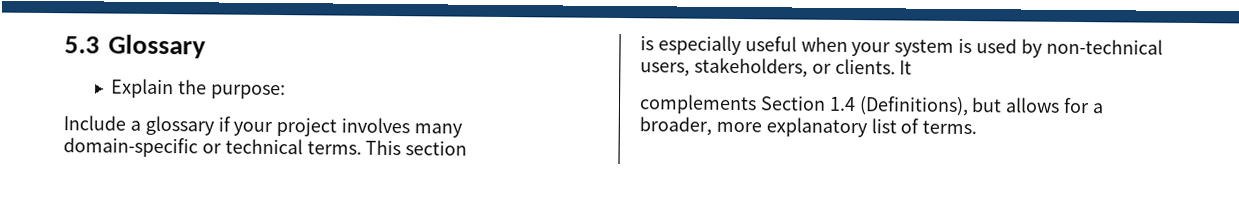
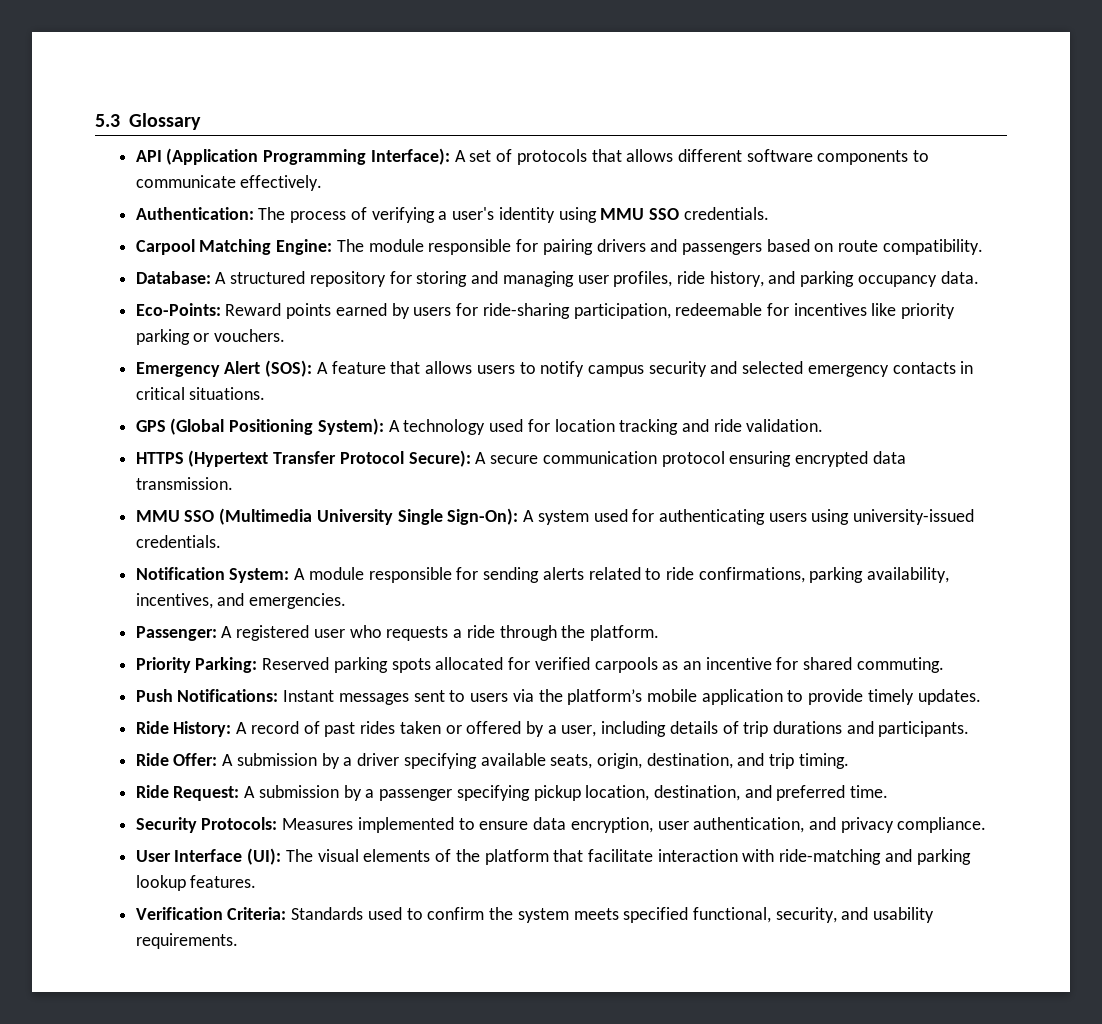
[111,78,287,100] [63,115,464,138] [63,137,468,158] [640,35,1163,58] [640,57,913,78] [639,94,1105,117] [639,116,978,138] Explain the purpose: // Include a glossary if your project involves many domain-specific or technical terms. This section // is especially useful when your system is used by non-technical users, stakeholders, or clients. It // complements Section 1.4 (Definitions), but allows for a broader, more explanatory list of terms. -> [135,148,930,165] [135,175,323,191] [135,207,769,223] [135,239,983,255] [135,271,979,287] [135,303,956,319] [135,329,286,345] [135,360,974,377] [135,387,266,400] [135,418,824,435] [135,450,906,467] [135,477,233,490] [135,508,975,525] [135,535,221,548] [135,567,950,583] [135,593,347,609] [135,625,659,641] [135,657,944,673] [135,689,981,705] [135,721,970,737] [135,753,849,769] [135,785,889,801] [135,817,987,833] [135,848,971,865] [135,875,257,891] [135,907,935,923] [135,933,238,949] API (Application Programming Interface): A set of protocols that allows different software components to communicate effectively. // Authentication: The process of verifying a user's identity using MMU SSO credentials. // Carpool Matching Engine: The module responsible for pairing drivers and passengers based on route compatibility. // Database: A structured repository for storing and managing user profiles, ride history, and parking occupancy data. // Eco-Points: Reward points earned by users for ride-sharing participation, redeemable for incentives like priority parking or vouchers. // Emergency Alert (SOS): A feature that allows users to notify campus security and selected emergency contacts in critical situations. // GPS (Global Positioning System): A technology used for location tracking and ride validation. // HTTPS (Hypertext Transfer Protocol Secure): A secure communication protocol ensuring encrypted data transmission. // MMU SSO (Multimedia University Single Sign-On): A system used for authenticating users using university-issued credentials. // Notification System: A module responsible for sending alerts related to ride confirmations, parking availability, incentives, and emergencies. // Passenger: A registered user who requests a ride through the platform. // Priority Parking: Reserved parking spots allocated for verified carpools as an incentive for shared commuting. // Push Notifications: Instant messages sent to users via the platform’s mobile application to provide timely updates. // Ride History: A record of past rides taken or offered by a user, including details of trip durations and participants. // Ride Offer: A submission by a driver specifying available seats, origin, destination, and trip timing. // Ride Request: A submission by a passenger specifying pickup location, destination, and preferred time. // Security Protocols: Measures implemented to ensure data encryption, user authentication, and privacy compliance. // User Interface (UI): The visual elements of the platform that facilitate interaction with ride-matching and parking lookup features. // Verification Criteria: Standards used to confirm the system meets specified functional, security, and usability requirements.

